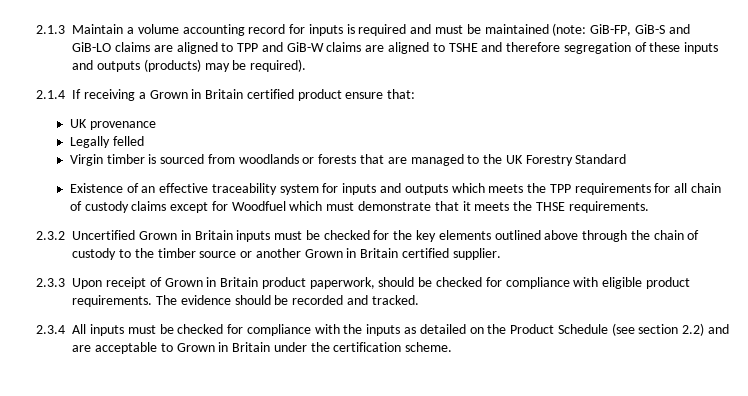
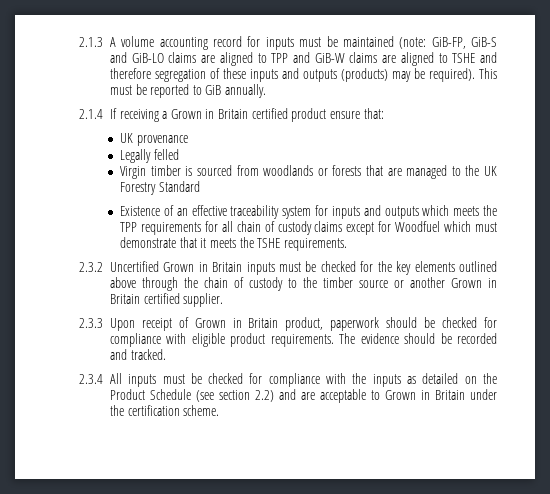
[72,24,134,34] Maintain a -> [109,37,116,47] A
[346,24,432,36] is required and -> (294, 43) none
(307, 65) none -> [478,68,497,79] [109,84,267,98] This must be reported to GiB annually.
[535,202,565,211] THSE -> [257,238,281,248] TSHE
[261,277,375,289] product paperwork, -> [285,317,380,331] product, paperwork

